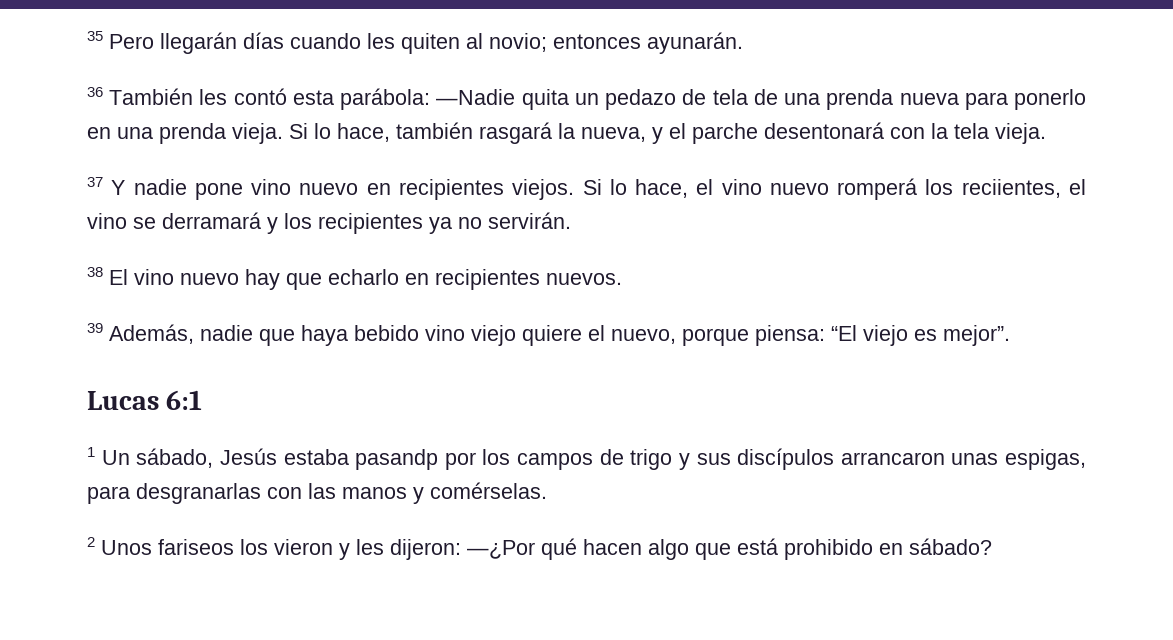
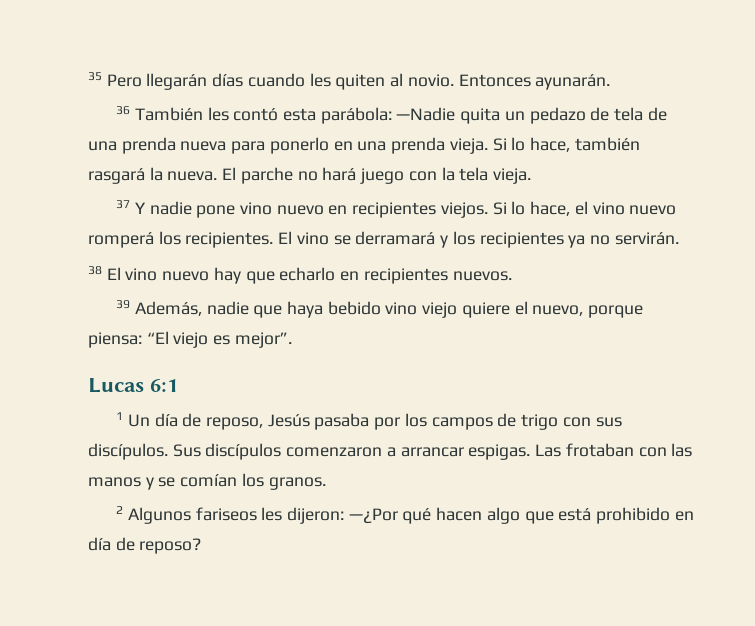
[489,33,641,52] novio; entonces -> [407,74,531,87] novio. Entonces
[581,122,884,144] nueva, y el parche desentonará -> [167,167,405,184] nueva. El parche no hará juego
[961,179,1087,198] reciientes, el -> [185,231,293,248] recipientes. El
[136,448,439,470] sábado, Jesús estaba pasandp -> [154,413,370,430] día de reposo, Jesús pasaba
[678,448,1086,470] [87,482,547,504] [87,537,350,560] y sus discípulos arrancaron unas espigas, para desgranarlas con las manos y comérselas. // 2 Unos fariseos los vieron y -> [562,417,622,427] [88,443,693,460] [88,473,326,490] [116,506,257,524] con sus discípulos. Sus discípulos comenzaron a arrancar espigas. Las frotaban con las manos y se comían los granos. // 2 Algunos fariseos
[909,538,992,555] sábado? -> [88,537,202,554] día de reposo?

